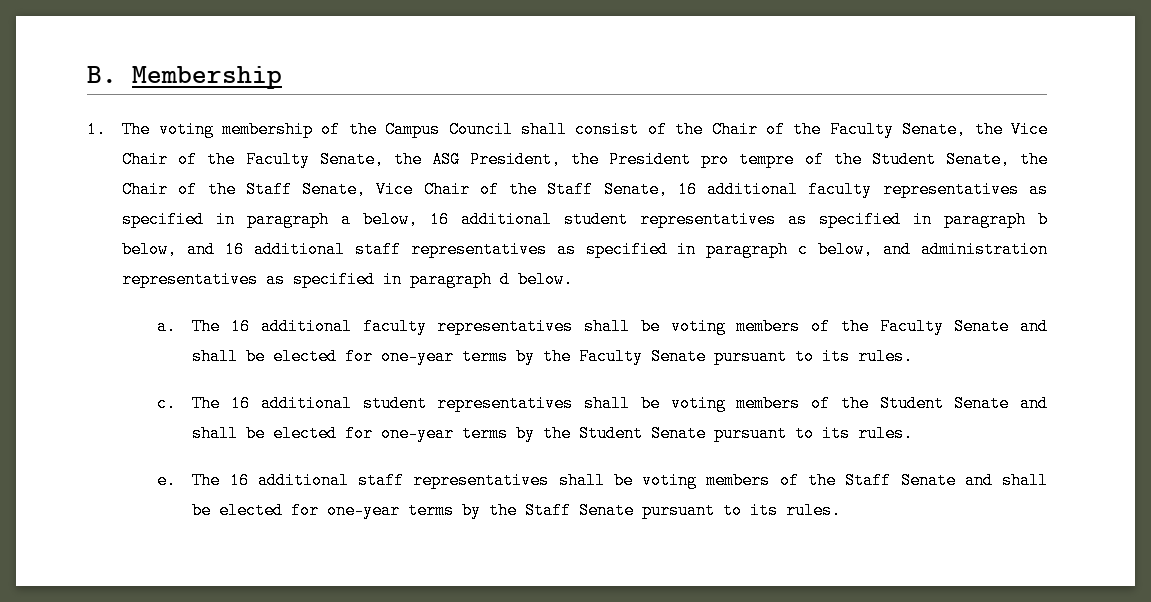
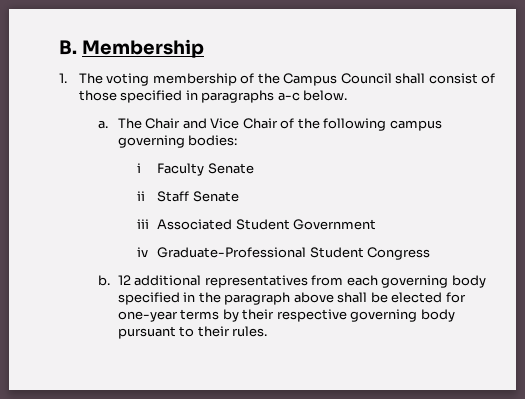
[675,121,1048,138] [122,151,1048,168] [122,181,1049,198] [122,211,1048,228] [122,241,1048,258] [122,271,574,288] [157,318,1049,335] [192,348,914,365] [157,395,1049,412] [192,425,914,442] [157,472,1049,489] [192,502,842,519] the Chair of the Faculty Senate, the Vice Chair of the Faculty Senate, the ASG President, the President pro tempre of the Student Senate, the Chair of the Staff Senate, Vice Chair of the Staff Senate, 16 additional faculty representatives as specified in paragraph a below, 16 additional student representatives as specified in paragraph b below, and 16 additional staff representatives as specified in paragraph c below, and administration representatives as specified in paragraph d below. // a. The 16 additional faculty representatives shall be voting members of the Faculty Senate and shall be elected for one-year terms by the Faculty Senate pursuant to its rules. // c. The 16 additional student representatives shall be voting members of the Student Senate and shall be elected for one-year terms by the Student Senate pursuant to its rules. // e. The 16 additional staff representatives shall be voting members of the Staff Senate and shall be elected for one-year terms by the Staff Senate pursuant to its rules. -> [78,90,348,103] [98,118,442,131] [117,135,238,148] [137,163,254,176] [137,191,239,202] [137,219,377,230] [137,247,431,260] [98,275,486,288] [117,292,466,305] [117,309,455,322] [117,326,268,339] those specified in paragraphs a-c below. // a. The Chair and Vice Chair of the following campus governing bodies: // i Faculty Senate // ii Staff Senate // iii Associated Student Government // iv Graduate-Professional Student Congress // b. 12 additional representatives from each governing body specified in the paragraph above shall be elected for one-year terms by their respective governing body pursuant to their rules.

